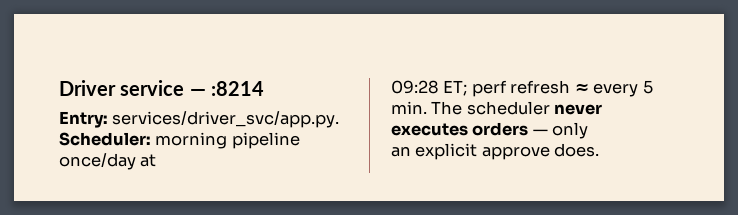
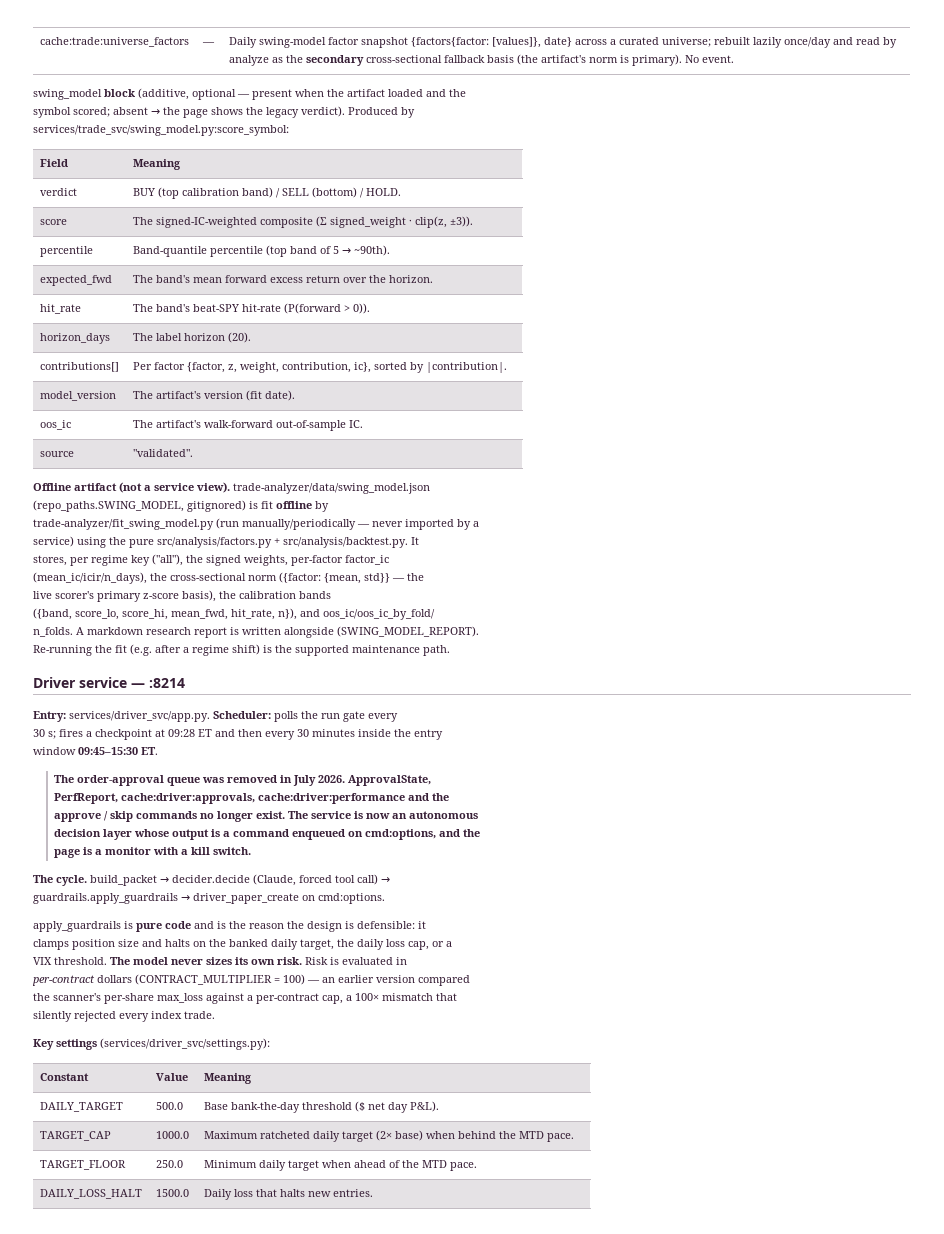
(59, 88) none -> [39,37,189,47] [201,42,215,45] [228,37,897,48] [228,54,734,66] [33,88,466,100] [33,106,415,118] [33,125,289,136] [39,159,68,167] [132,159,181,170] [39,188,77,196] [132,187,401,199] [39,219,67,225] [132,216,473,228] [39,246,93,257] [132,245,390,257] [39,275,112,286] [132,275,433,283] [39,304,81,314] [132,303,370,314] [39,333,110,344] [132,332,251,343] [39,362,119,372] [132,362,507,373] [39,391,116,401] [132,390,295,401] [39,420,71,430] [132,420,363,431] [39,451,74,457] [132,449,193,457] [33,482,430,494] [33,500,329,512] [33,518,479,530] [33,536,419,548] [33,554,389,566] [33,572,424,584] [33,590,331,602] [33,608,435,620] [33,626,479,638] [33,644,450,656] cache:trade:universe_factors | — | Daily swing-model factor snapshot {factors{factor: [values]}, date} across a curated universe; rebuilt lazily once/day and read by analyze as the secondary cross-sectional fallback basis (the artifact's norm is primary). No event. // swing_model block (additive, optional — present when the artifact loaded and the // symbol scored; absent → the page shows the legacy verdict). Produced by // services/trade_svc/swing_model.py:score_symbol: // Field | Meaning // verdict | BUY (top calibration band) / SELL (bottom) / HOLD. // score | The signed-IC-weighted composite (Σ signed_weight · clip(z, ±3)). // percentile | Band-quantile percentile (top band of 5 → ~90th). // expected_fwd | The band's mean forward excess return over the horizon. // hit_rate | The band's beat-SPY hit-rate (P(forward > 0)). // horizon_days | The label horizon (20). // contributions[] | Per factor {factor, z, weight, contribution, ic}, sorted by |contribution|. // model_version | The artifact's version (fit date). // oos_ic | The artifact's walk-forward out-of-sample IC. // source | "validated". // Offline artifact (not a service view). trade-analyzer/data/swing_model.json // (repo_paths.SWING_MODEL, gitignored) is fit offline by // trade-analyzer/fit_swing_model.py (run manually/periodically — never imported by a // service) using the pure src/analysis/factors.py + src/analysis/backtest.py. It // stores, per regime key ("all"), the signed weights, per-factor factor_ic // (mean_ic/icir/n_days), the cross-sectional norm ({factor: {mean, std}} — the // live scorer's primary z-score basis), the calibration bands // ({band, score_lo, score_hi, mean_fwd, hit_rate, n}), and oos_ic/oos_ic_by_fold/ // n_folds. A markdown research report is written alongside (SWING_MODEL_REPORT). // Re-running the fit (e.g. after a regime shift) is the supported maintenance path. //
[155,132,300,149] [59,153,157,170] [391,80,653,97] [391,101,603,115] [391,122,589,139] [391,143,600,160] morning pipeline once/day at // 09:28 ET; perf refresh ≈ every 5 min. The scheduler never executes orders — only // an explicit approve does. -> [274,711,398,722] [33,729,443,740] [33,747,158,755] [53,775,431,786] [53,793,449,804] [53,811,478,822] [53,829,480,840] [53,847,251,858] [33,874,390,886] [33,893,385,904] [33,921,426,932] [33,939,452,950] [33,957,407,965] [32,974,470,986] [33,993,457,1004] [33,1011,215,1022] [33,1038,270,1050] [39,1073,89,1081] [155,1073,188,1081] [203,1073,252,1084] [39,1102,123,1112] [155,1102,183,1110] [203,1101,439,1113] [39,1131,111,1141] [155,1131,189,1139] [203,1130,574,1142] [39,1160,126,1170] [155,1160,183,1168] [203,1160,477,1171] [39,1189,142,1199] [155,1189,189,1197] [203,1189,373,1200] polls the run gate every // 30 s; fires a checkpoint at 09:28 ET and then every 30 minutes inside the entry // window 09:45–15:30 ET. // The order-approval queue was removed in July 2026. ApprovalState, // PerfReport, cache:driver:approvals, cache:driver:performance and the // approve / skip commands no longer exist. The service is now an autonomous // decision layer whose output is a command enqueued on cmd:options, and the // page is a monitor with a kill switch. // The cycle. build_packet → decider.decide (Claude, forced tool call) → // guardrails.apply_guardrails → driver_paper_create on cmd:options. // apply_guardrails is pure code and is the reason the design is defensible: it // clamps position size and halts on the banked daily target, the daily loss cap, or a // VIX threshold. The model never sizes its own risk. Risk is evaluated in // per-contract dollars (CONTRACT_MULTIPLIER = 100) — an earlier version compared // the scanner's per-share max_loss against a per-contract cap, a 100× mismatch that // silently rejected every index trade. // Key settings (services/driver_svc/settings.py): // Constant | Value | Meaning // DAILY_TARGET | 500.0 | Base bank-the-day threshold ($ net day P&L). // TARGET_CAP | 1000.0 | Maximum ratcheted daily target (2× base) when behind the MTD pace. // TARGET_FLOOR | 250.0 | Minimum daily target when ahead of the MTD pace. // DAILY_LOSS_HALT | 1500.0 | Daily loss that halts new entries.

